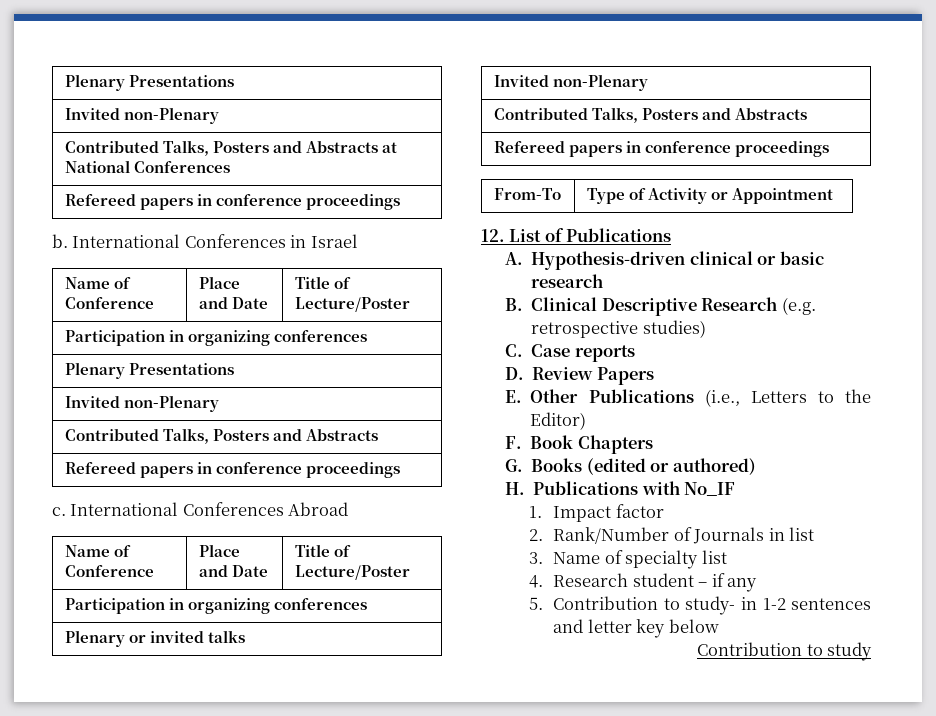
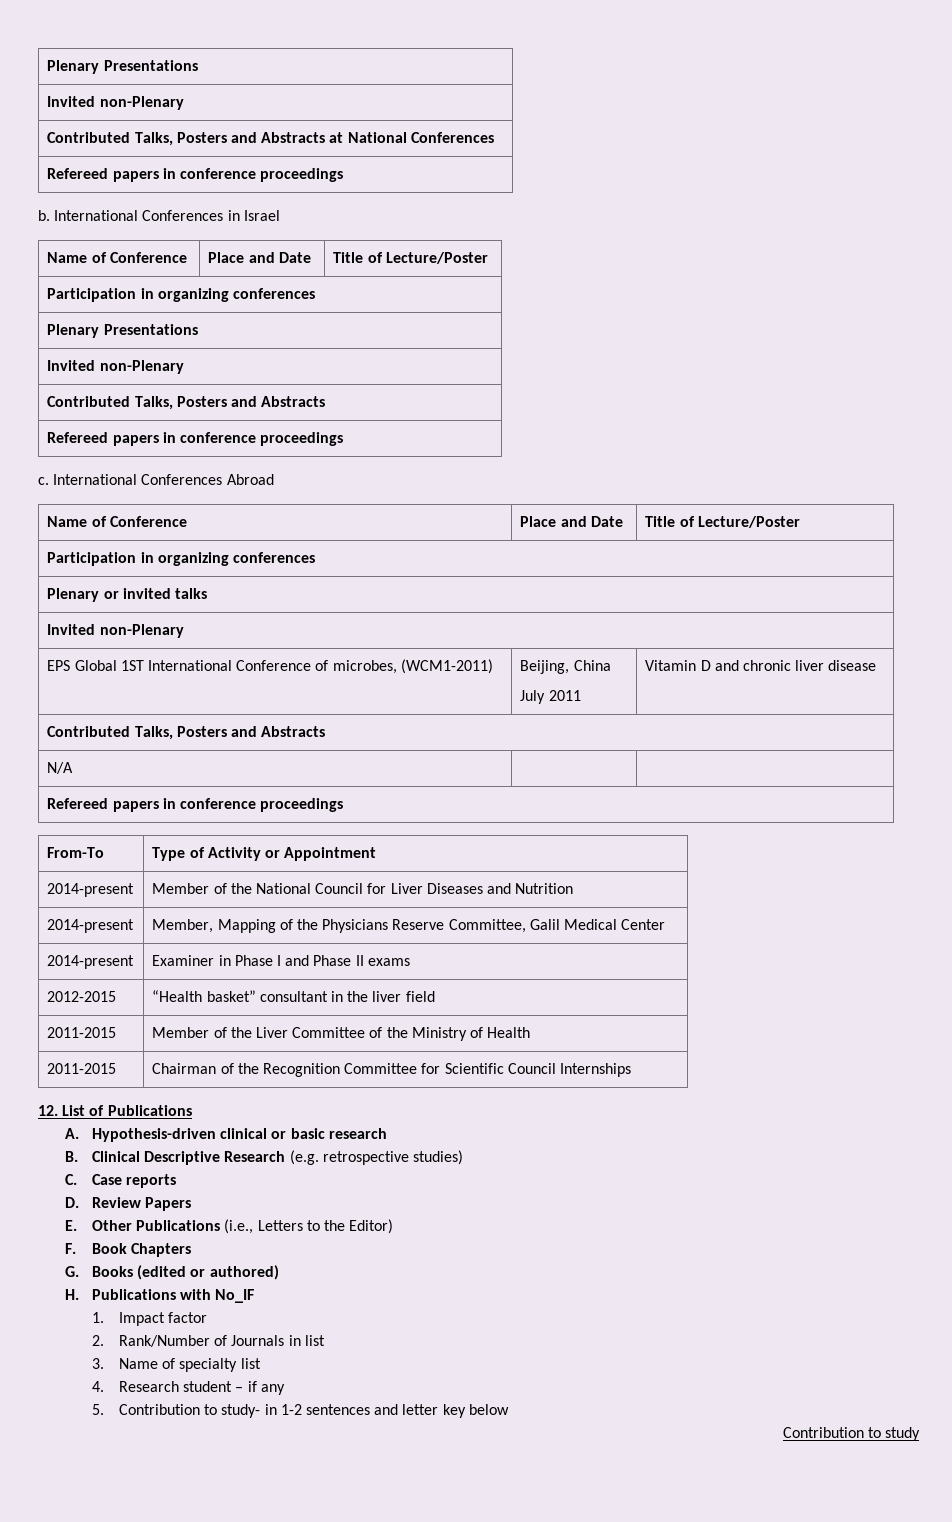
[493,107,808,123] // Contributed Talks, Posters and Abstracts -> [47,659,493,674] [520,660,611,674] [520,690,581,704] [645,660,877,671] [47,726,326,740] [47,762,74,774] // EPS Global 1ST International Conference of microbes, (WCM1-2011) | Beijing, China // July 2011 | Vitamin D and chronic liver disease // Contributed Talks, Posters and Abstracts // N/A | |
(834, 196) none -> [47,883,135,897] [152,883,574,894] [47,919,135,933] [152,919,666,933] [47,955,135,969] [152,955,410,966] [47,991,117,1002] [152,990,435,1002] [47,1027,117,1038] [152,1027,531,1041] [47,1063,117,1074] [152,1063,631,1077] // 2014-present | Member of the National Council for Liver Diseases and Nutrition // 2014-present | Member, Mapping of the Physicians Reserve Committee, Galil Medical Center // 2014-present | Examiner in Phase I and Phase II exams // 2012-2015 | “Health basket” consultant in the liver field // 2011-2015 | Member of the Liver Committee of the Ministry of Health // 2011-2015 | Chairman of the Recognition Committee for Scientific Council Internships

